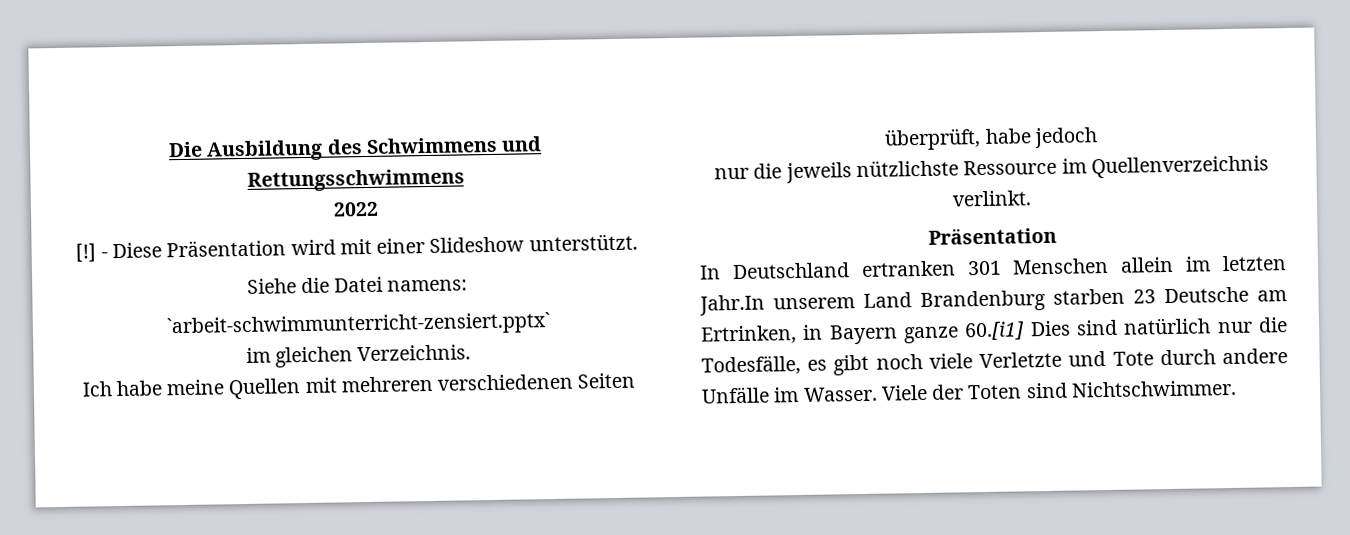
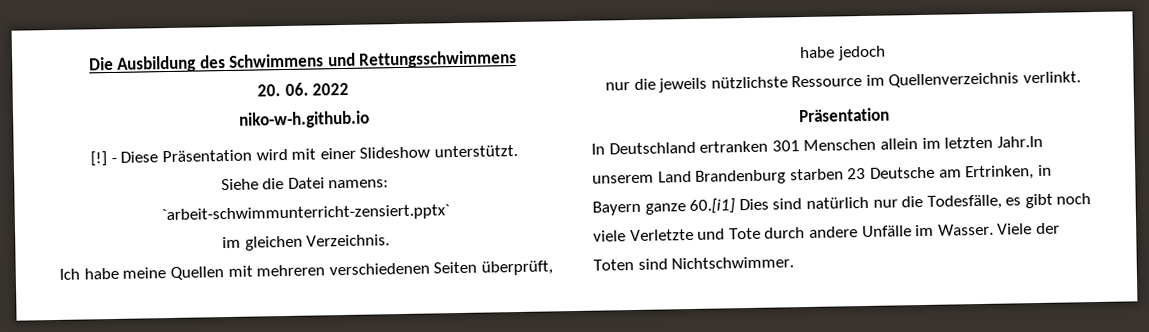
(465, 180) none -> [256,82,309,97] 20. 06.
(379, 209) none -> [238,110,370,129] // niko-w-h.github.io

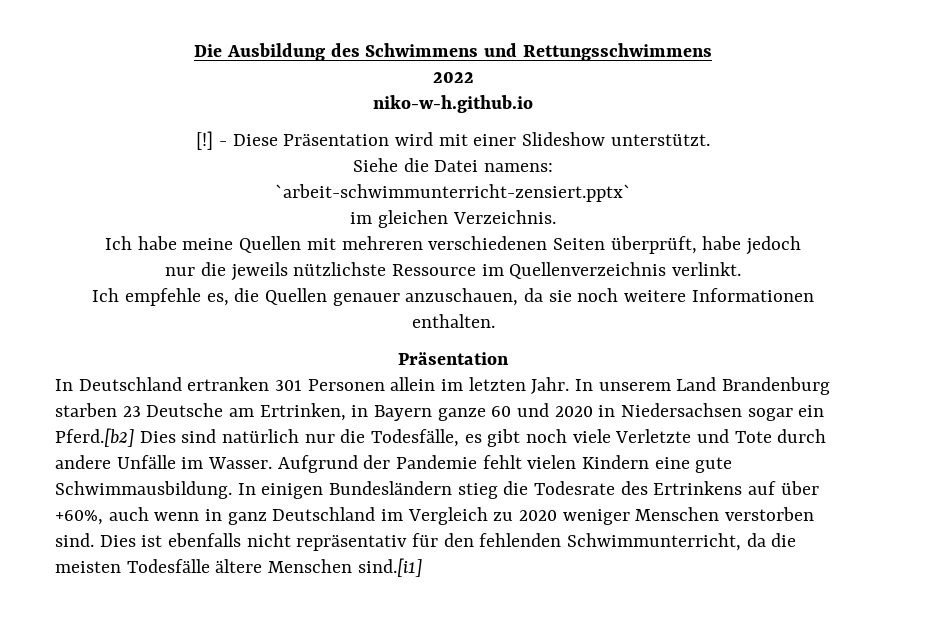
[256,82,309,97] 20. 06. -> (712, 52) none
(1082, 77) none -> [92,288,814,306] [411,314,495,328] // Ich empfehle es, die Quellen genauer anzuschauen, da sie noch weitere Informationen enthalten.
[803,138,877,152] Menschen -> [307,379,385,391] Personen
[996,135,1043,148] Jahr.In -> [531,377,594,394] Jahr. In
[689,198,736,215] 60.[i1] -> [491,403,825,421] [55,428,134,447] 60 und 2020 in Niedersachsen sogar ein Pferd.[b2]
[997,222,1060,235] [593,256,795,271] Viele der Toten sind Nichtschwimmer. -> [277,455,733,473] [55,481,819,499] [55,507,815,525] [55,533,797,551] [55,558,422,577] Aufgrund der Pandemie fehlt vielen Kindern eine gute Schwimmausbildung. In einigen Bundesländern stieg die Todesrate des Ertrinkens auf über +60%, auch wenn in ganz Deutschland im Vergleich zu 2020 weniger Menschen verstorben sind. Dies ist ebenfalls nicht repräsentativ für den fehlenden Schwimmunterricht, da die meisten Todesfälle ältere Menschen sind.[i1]

